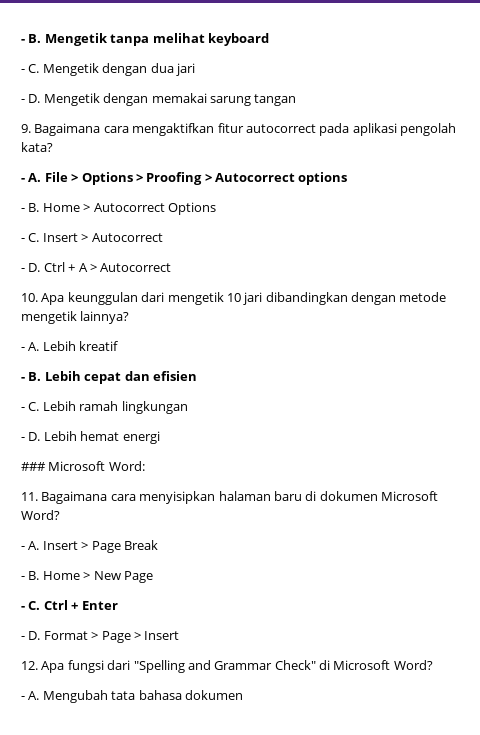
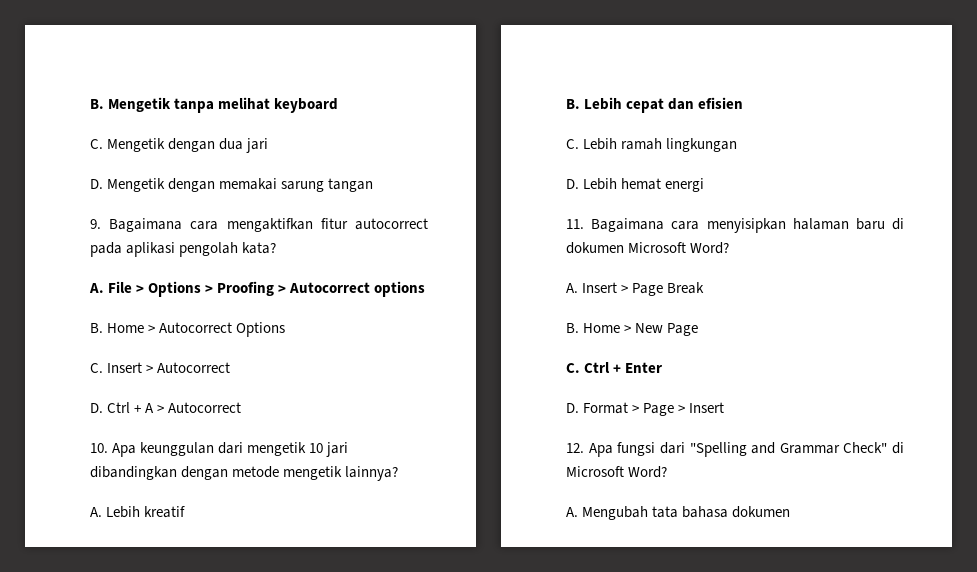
[21,39,25,43] - -> (90, 104) none
[21,69,25,73] - -> (339, 105) none
[21,99,25,103] - -> (269, 145) none
[21,178,25,182] - -> (277, 248) none
[21,208,25,212] - -> (426, 289) none
[21,238,25,242] - -> (286, 329) none
[21,268,25,272] - -> (231, 367) none
[21,347,25,351] - -> (399, 473) none
[21,377,25,381] - -> (186, 512) none
[21,407,25,411] - -> (744, 103) none
[21,437,25,441] - -> (738, 145) none
[21,461,145,471] // ### Microsoft Word: -> (705, 185) none
[21,546,25,550] - -> (730, 248) none
[21,576,25,580] - -> (705, 288) none
[21,606,25,610] - -> (699, 329) none
[21,636,25,640] - -> (663, 367) none
[21,696,25,700] - -> (668, 472) none

